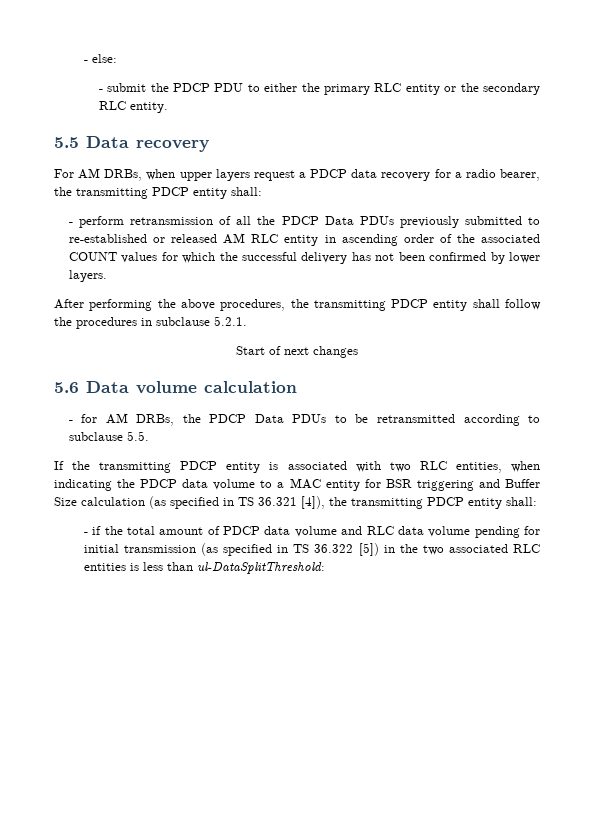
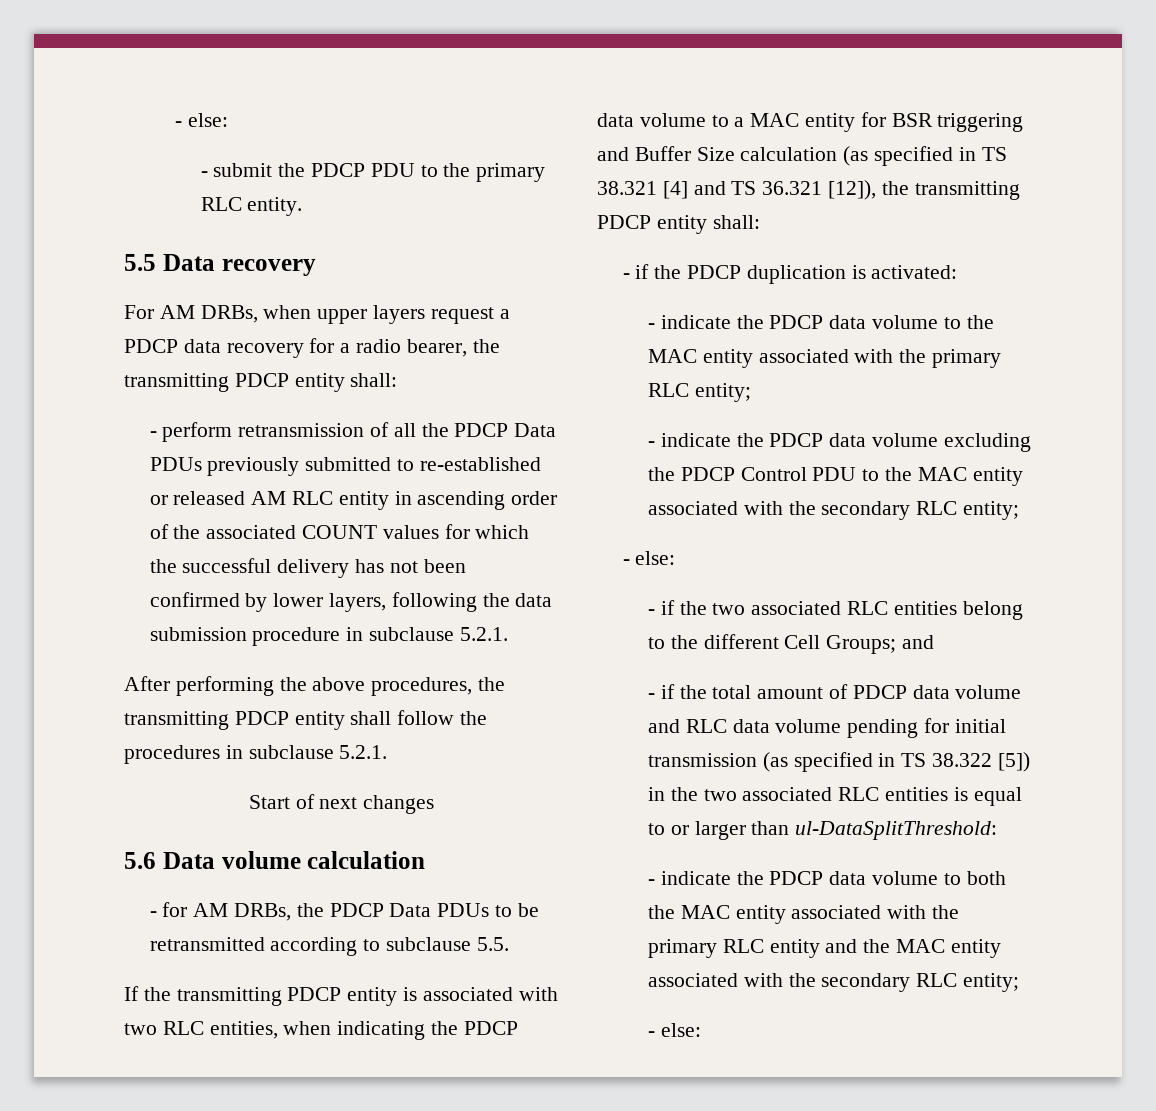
[264,83,540,95] [98,101,126,110] either the primary RLC entity or the secondary RLC -> [443,163,546,182] [200,197,242,211] the primary RLC
[68,270,107,282] layers. -> [328,592,553,612] [149,627,508,646] layers, following the data submission procedure in subclause 5.2.1.
[258,496,537,509] 36.321 [4]), the transmitting PDCP entity shall: -> [597,180,1020,200] [597,215,760,234] [622,264,958,284] [648,315,994,329] [648,349,1002,368] [648,383,751,402] [648,433,1031,452] [648,467,1023,486] [648,501,1020,520] [622,551,676,565] [648,600,1023,620] [648,634,935,654] 38.321 [4] and TS 36.321 [12]), the transmitting PDCP entity shall: // - if the PDCP duplication is activated: // - indicate the PDCP data volume to the MAC entity associated with the primary RLC entity; // - indicate the PDCP data volume excluding the PDCP Control PDU to the MAC entity associated with the secondary RLC entity; // - else: // - if the two associated RLC entities belong to the different Cell Groups; and
[314,544,354,553] 36.322 -> [932,753,993,767] 38.322
[142,562,325,574] less than ul-DataSplitThreshold: -> [973,787,1022,806] [648,821,998,840] [648,871,1006,885] [648,905,960,924] [648,939,1001,958] [648,973,1020,992] [648,1023,701,1037] equal to or larger than ul-DataSplitThreshold: // - indicate the PDCP data volume to both the MAC entity associated with the primary RLC entity and the MAC entity associated with the secondary RLC entity; // - else:

